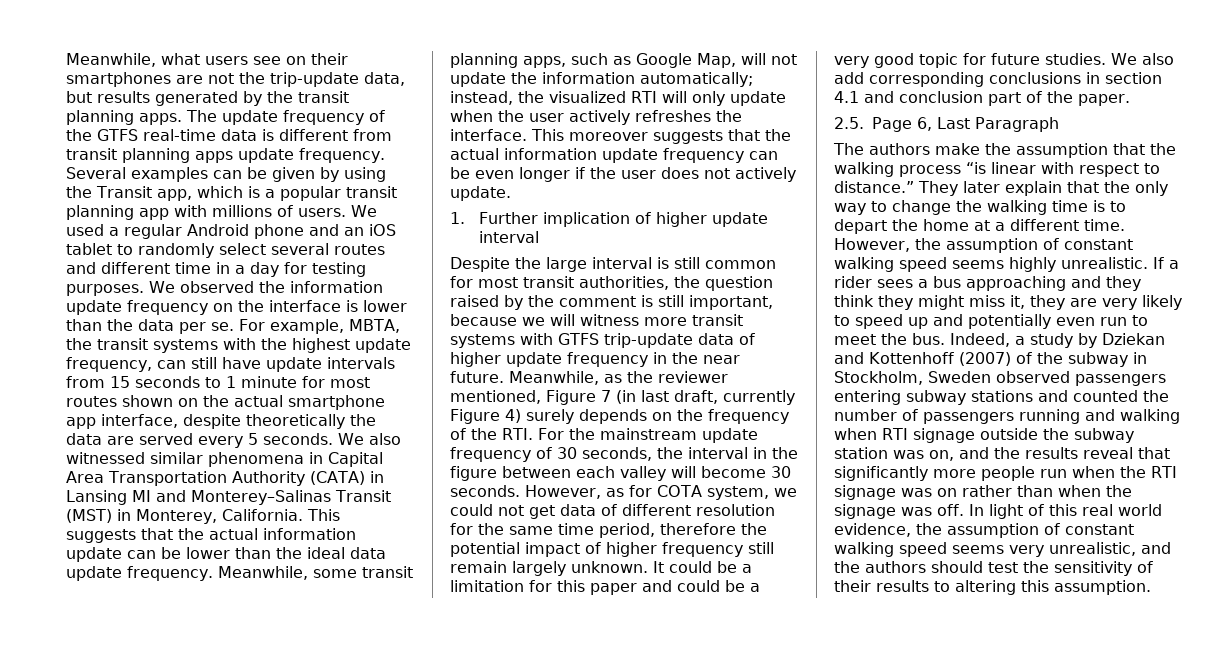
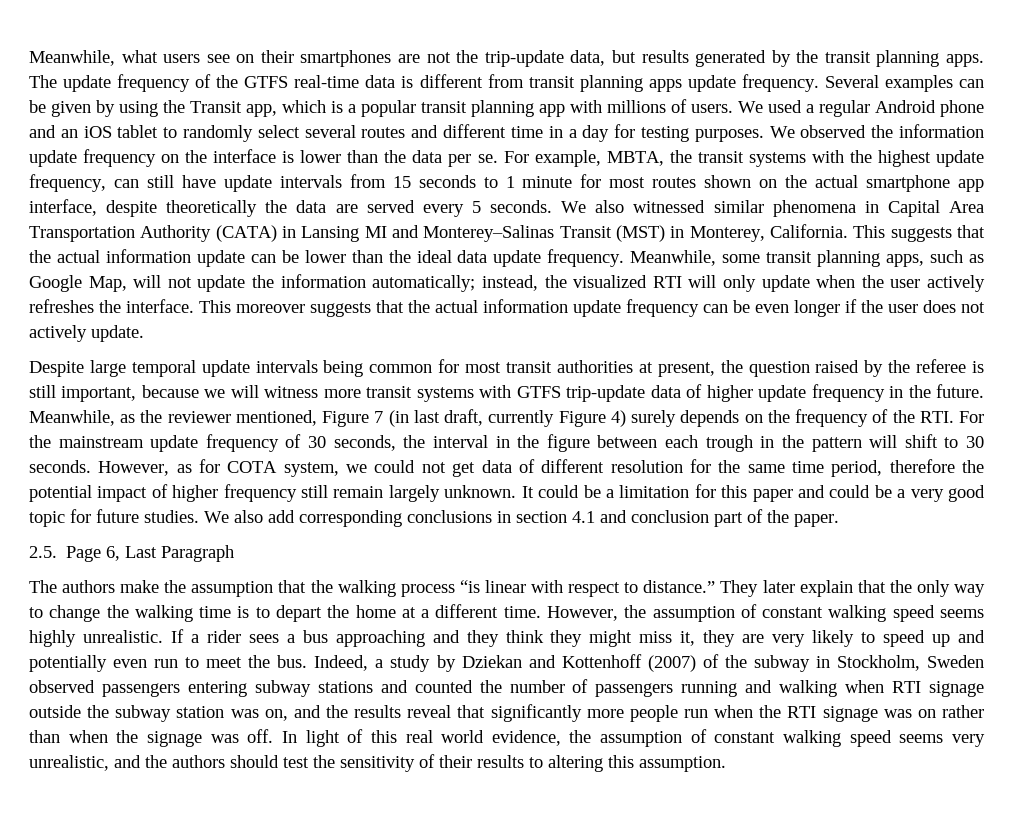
[450,212,768,227] [478,231,539,243] [450,257,700,272] 1. Further implication of higher update interval // Despite the large interval is still -> [29,360,364,377] Despite large temporal update intervals being
[579,276,669,290] authorities, -> [556,360,715,377] authorities at present,
[559,296,636,307] comment -> [916,359,967,373] referee
[703,355,740,364] near -> (931, 391) none
[620,466,766,481] valley will become -> [705,434,959,452] trough in the pattern will shift to

